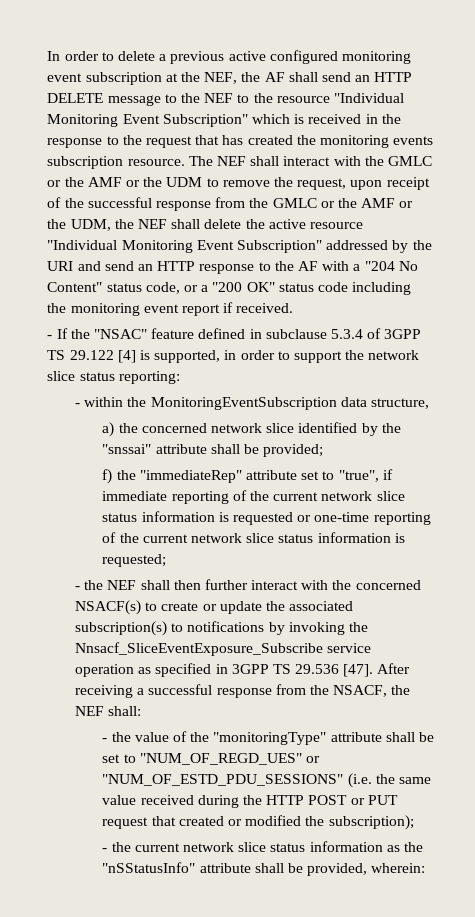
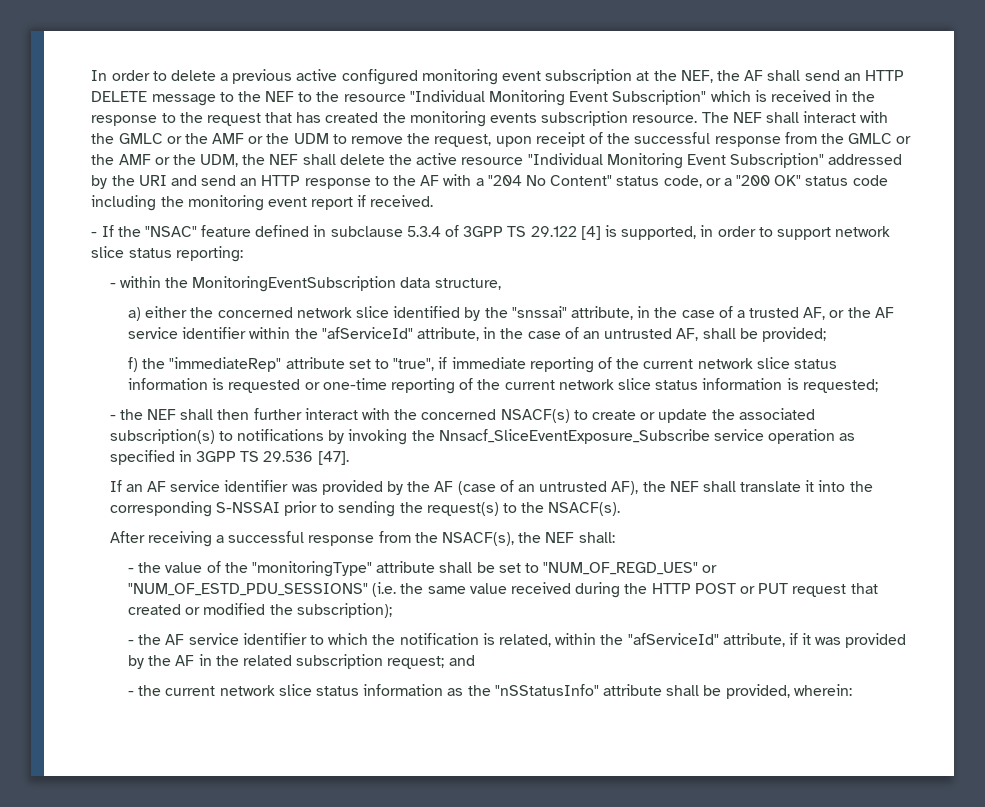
[345,350,365,360] the -> (831, 233) none
(115, 429) none -> [145,306,188,318] either
[155,444,207,454] attribute -> [570,306,894,320] [128,327,699,341] attribute, in the case of a trusted AF, or the AF service identifier within the "afServiceId" attribute, in the case of an untrusted AF,
(374, 670) none -> [109,480,873,495] [109,501,621,517] // If an AF service identifier was provided by the AF (case of an untrusted AF), the NEF shall translate it into the corresponding S-NSSAI prior to sending the request(s) to the NSACF(s). //
[333,685,388,697] NSACF, -> [442,532,515,546] NSACF(s),
(414, 822) none -> [128,633,907,648] [128,654,475,669] // - the AF service identifier to which the notification is related, within the "afServiceId" attribute, if it was provided by the AF in the related subscription request; and

